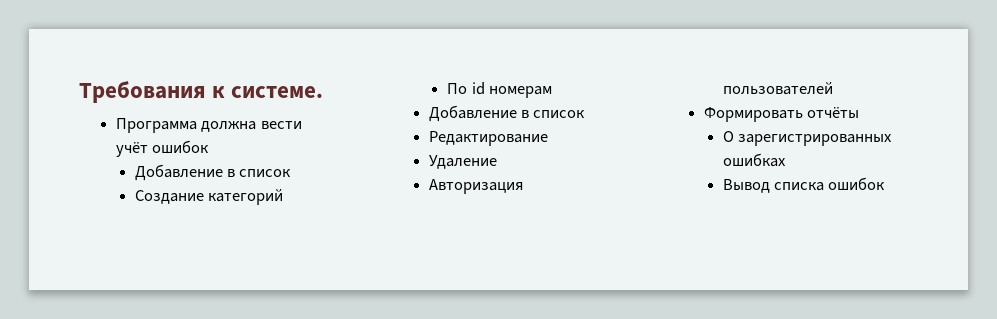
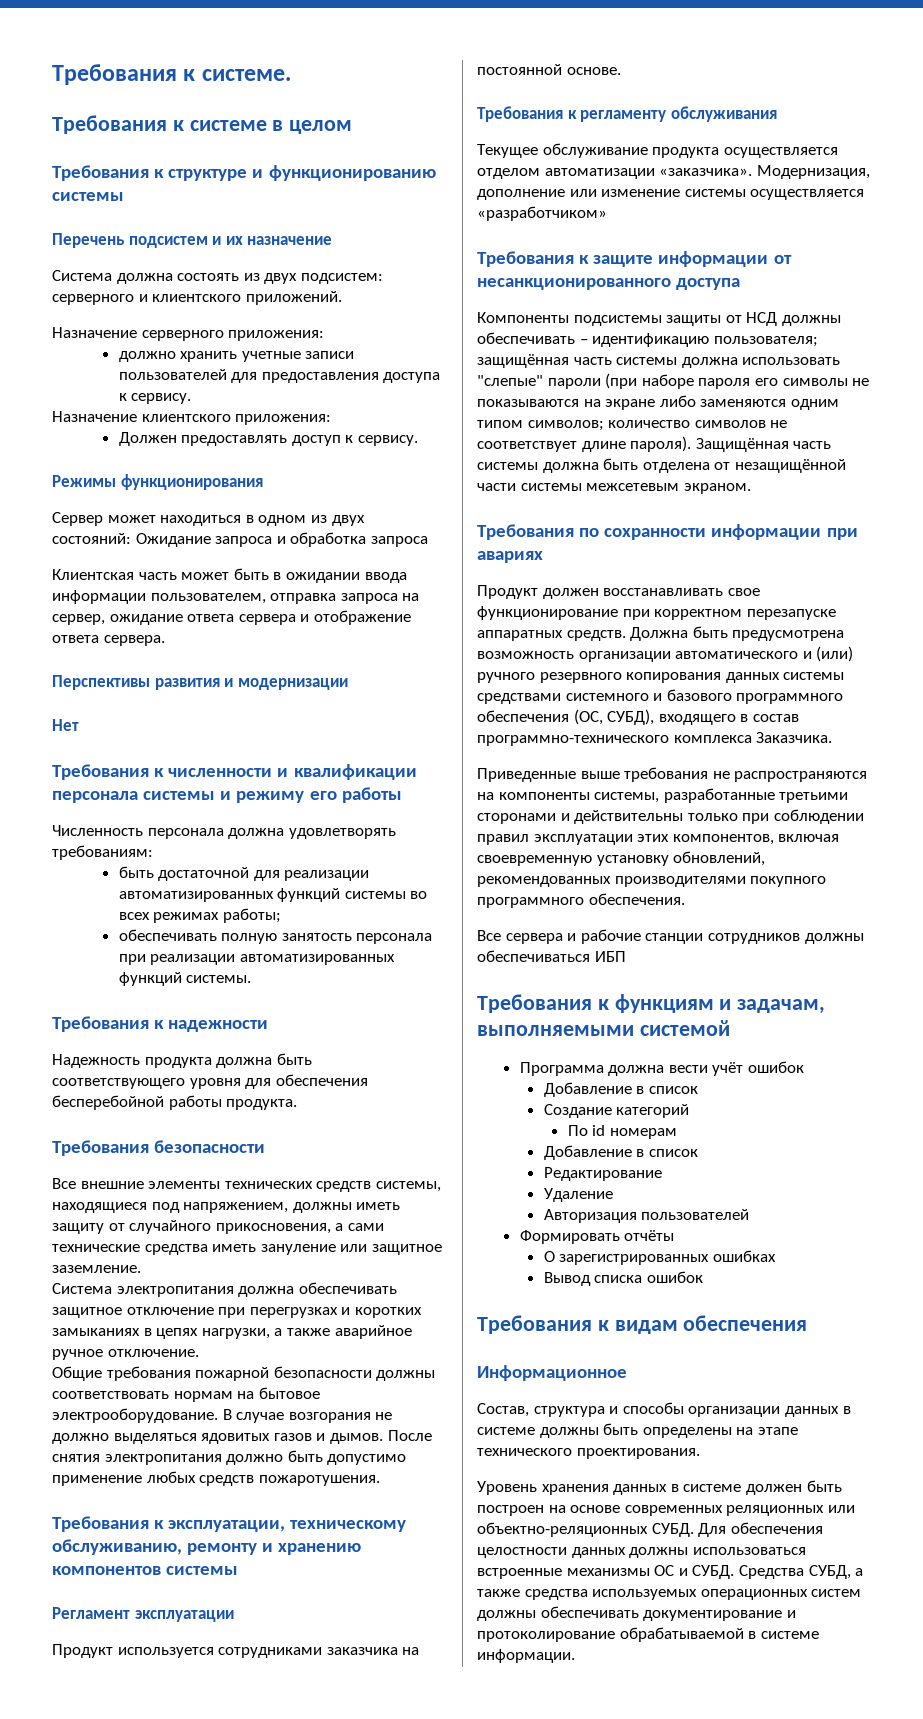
(324, 92) none -> [52,115,353,134] [52,165,436,181] [52,192,124,201] [52,233,333,248] [52,270,383,284] [52,291,342,305] [52,327,325,341] [118,351,355,362] [118,369,441,383] [118,393,192,404] [52,411,332,425] [118,432,419,446] [52,474,263,490] [52,512,365,526] [52,532,428,547] [52,568,407,583] [52,590,420,604] [52,610,411,625] [52,635,165,646] [52,675,348,690] [52,719,79,731] [52,764,417,780] [52,787,402,803] [52,825,396,839] [52,845,153,860] [118,866,370,881] [118,888,428,902] [118,908,281,923] [118,929,433,944] [118,954,395,965] [118,972,252,986] [52,1016,269,1032] [52,1053,312,1068] [52,1074,368,1089] [52,1095,298,1110] [52,1140,266,1156] [52,1178,441,1192] [52,1202,401,1213] [52,1220,384,1234] [52,1244,442,1255] [52,1265,141,1273] [52,1282,397,1297] [52,1307,422,1318] [52,1325,412,1339] [52,1349,199,1360] [52,1366,436,1381] [52,1387,320,1402] [52,1408,393,1423] [52,1430,432,1444] [52,1450,407,1465] [52,1471,380,1486] [52,1516,407,1532] [52,1539,362,1555] [52,1566,239,1575] [52,1607,234,1622] [52,1644,420,1658] [477,64,621,75] [477,106,777,122] [477,143,838,158] [477,165,870,179] [477,189,865,200] [477,206,607,221] [477,251,792,267] [477,278,741,290] [477,312,841,326] [477,332,818,347] [477,354,841,368] [477,373,870,389] [477,395,839,410] [477,420,788,431] [477,436,832,452] [477,458,846,473] [477,483,751,494] [477,524,858,540] [477,551,543,563] [477,585,760,599] [477,606,836,620] [477,626,845,641] [477,646,854,662] [477,672,845,683] [477,689,844,704] [477,709,799,725] [477,732,833,746] [477,767,868,782] [477,788,849,803] [477,809,864,824] [477,834,840,845] [477,851,766,866] [477,876,827,887] [477,893,685,908] [477,929,864,944] [477,950,626,962] [477,994,826,1014] [477,1020,730,1036] // Требования к системе в целом // Требования к структуре и функционированию системы // Перечень подсистем и их назначение // Система должна состоять из двух подсистем: серверного и клиентского приложений. // Назначение серверного приложения: // должно хранить учетные записи пользователей для предоставления доступа к сервису. // Назначение клиентского приложения: // Должен предоставлять доступ к сервису. // Режимы функционирования // Сервер может находиться в одном из двух состояний: Ожидание запроса и обработка запроса // Клиентская часть может быть в ожидании ввода информации пользователем, отправка запроса на сервер, ожидание ответа сервера и отображение ответа сервера. // Перспективы развития и модернизации // Нет // Требования к численности и квалификации персонала системы и режиму его работы // Численность персонала должна удовлетворять требованиям: // быть достаточной для реализации автоматизированных функций системы во всех режимах работы; // обеспечивать полную занятость персонала при реализации автоматизированных функций системы. // Требования к надежности // Надежность продукта должна быть соответствующего уровня для обеспечения бесперебойной работы продукта. // Требования безопасности // Все внешние элементы технических средств системы, находящиеся под напряжением, должны иметь защиту от случайного прикосновения, а сами технические средства иметь зануление или защитное заземление. // Система электропитания должна обеспечивать защитное отключение при перегрузках и коротких замыканиях в цепях нагрузки, а также аварийное ручное отключение. // Общие требования пожарной безопасности должны соответствовать нормам на бытовое электрооборудование. В случае возгорания не должно выделяться ядовитых газов и дымов. После снятия электропитания должно быть допустимо применение любых средств пожаротушения. // Требования к эксплуатации, техническому обслуживанию, ремонту и хранению компонентов системы // Регламент эксплуатации // Продукт используется сотрудниками заказчика на постоянной основе. // Требования к регламенту обслуживания // Текущее обслуживание продукта осуществляется отделом автоматизации «заказчика». Модернизация, дополнение или изменение системы осуществляется «разработчиком» // Требования к защите информации от несанкционированного доступа // Компоненты подсистемы защиты от НСД должны обеспечивать – идентификацию пользователя; защищённая часть системы должна использовать "слепые" пароли (при наборе пароля его символы не показываются на экране либо заменяются одним типом символов; количество символов не соответствует длине пароля). Защищённая часть системы должна быть отделена от незащищённой части системы межсетевым экраном. // Требования по сохранности информации при авариях // Продукт должен восстанавливать свое функционирование при корректном перезапуске аппаратных средств. Должна быть предусмотрена возможность организации автоматического и (или) ручного резервного копирования данных системы средствами системного и базового программного обеспечения (ОС, СУБД), входящего в состав программно-технического комплекса Заказчика. // Приведенные выше требования не распространяются на компоненты системы, разработанные третьими сторонами и действительны только при соблюдении правил эксплуатации этих компонентов, включая своевременную установку обновлений, рекомендованных производителями покупного программного обеспечения. // Все сервера и рабочие станции сотрудников должны обеспечиваться ИБП // Требования к функциям и задачам, выполняемыми системой
(886, 183) none -> [477,1315,808,1334] [477,1365,627,1381] [477,1402,851,1417] [477,1423,798,1438] [477,1448,700,1459] [477,1480,842,1495] [477,1505,855,1516] [477,1522,823,1537] [477,1547,806,1558] [477,1565,864,1579] [477,1589,862,1600] [477,1606,796,1621] [477,1627,819,1642] [477,1649,575,1663] // Требования к видам обеспечения // Информационное // Состав, структура и способы организации данных в системе должны быть определены на этапе технического проектирования. // Уровень хранения данных в системе должен быть построен на основе современных реляционных или объектно-реляционных СУБД. Для обеспечения целостности данных должны использоваться встроенные механизмы ОС и СУБД. Средства СУБД, а также средства используемых операционных систем должны обеспечивать документирование и протоколирование обрабатываемой в системе информации.

